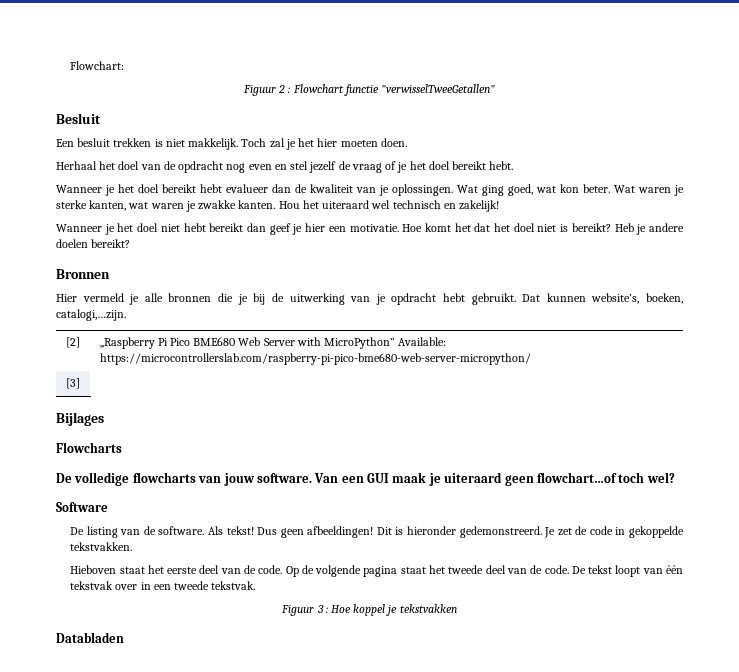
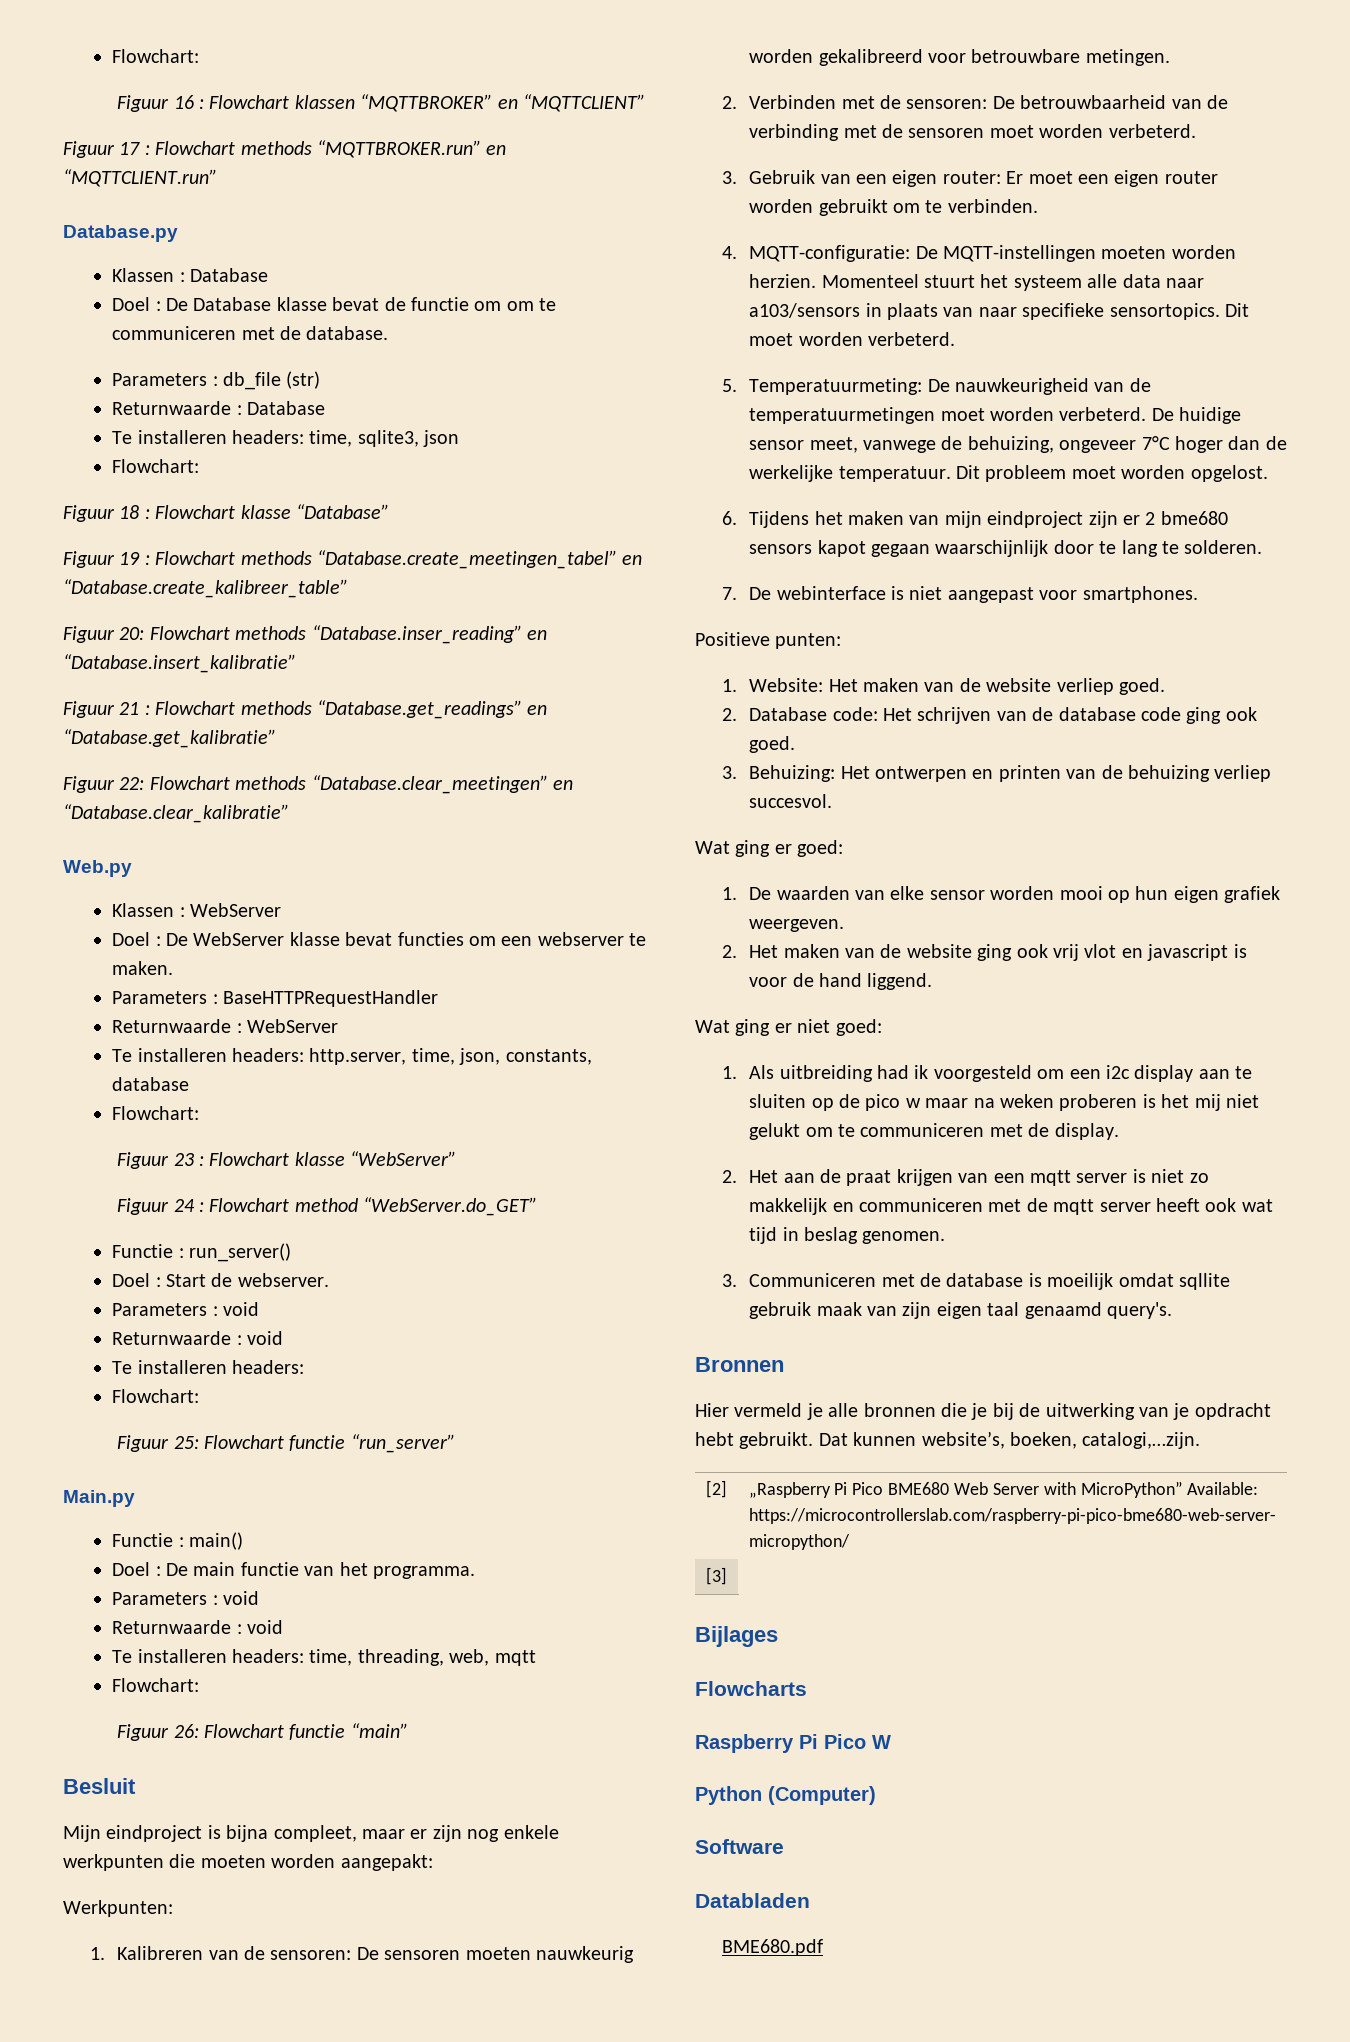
[70,61,125,70] [242,84,496,96] [56,113,101,124] [56,138,407,150] [56,161,514,173] [56,184,684,196] [56,200,500,212] [56,223,684,235] [56,239,131,248] Flowchart: // Figuur 2 : Flowchart functie "verwisselTweeGetallen" // Besluit // Een besluit trekken is niet makkelijk. Toch zal je het hier moeten doen. // Herhaal het doel van de opdracht nog even en stel jezelf de vraag of je het doel bereikt hebt. // Wanneer je het doel bereikt hebt evalueer dan de kwaliteit van je oplossingen. Wat ging goed, wat kon beter. Wat waren je sterke kanten, wat waren je zwakke kanten. Hou het uiteraard wel technisch en zakelijk! // Wanneer je het doel niet hebt bereikt dan geef je hier een motivatie. Hoe komt het dat het doel niet is bereikt? Heb je andere doelen bereikt? -> [112,49,200,63] [117,94,646,112] [63,140,507,158] [63,169,217,187] [63,225,178,242] [112,268,268,282] [112,297,557,311] [112,326,389,340] [112,371,321,390] [112,401,325,415] [112,430,460,447] [112,459,200,473] [63,504,389,522] [63,550,643,569] [63,579,348,598] [63,625,547,644] [63,654,296,673] [63,700,548,719] [63,729,276,748] [63,775,573,794] [63,804,289,823] [63,860,132,877] [112,903,281,917] [112,932,647,946] [112,961,174,975] [112,990,438,1007] [112,1019,338,1033] [112,1048,592,1065] [112,1077,190,1091] [112,1106,200,1120] [117,1151,457,1169] [117,1197,538,1216] [112,1243,291,1262] [112,1273,329,1287] [112,1302,259,1316] [112,1331,283,1345] [112,1360,304,1374] [112,1389,200,1403] [117,1434,455,1453] [63,1490,135,1507] [112,1532,243,1550] [112,1562,475,1579] [112,1591,259,1605] [112,1620,283,1634] [112,1649,536,1666] [112,1678,200,1692] [117,1723,408,1741] [63,1778,136,1794] [63,1825,559,1842] [63,1854,433,1871] [63,1900,173,1917] [90,1946,635,1963] [749,49,1170,66] [722,95,1229,109] [749,124,1196,141] [722,170,1218,187] [749,199,1038,216] [722,245,1236,262] [749,274,1205,291] [749,303,1250,320] [749,332,956,346] [722,378,1151,395] [749,407,1242,424] [749,436,1287,453] [749,465,1268,482] [722,511,1228,528] [749,540,1263,557] [722,586,1198,603] [695,632,842,649] [722,678,1166,695] [722,707,1257,724] [749,736,796,753] [722,765,1272,782] [749,794,833,808] [695,840,844,857] [722,886,1281,903] [749,919,845,932] [722,944,1247,961] [749,973,933,990] [695,1019,882,1036] [722,1065,1253,1082] [749,1094,1260,1111] [749,1123,1119,1140] [722,1169,1209,1186] [749,1198,1273,1215] [749,1227,946,1244] [722,1273,1231,1290] [749,1302,1173,1319] Flowchart: // Figuur 16 : Flowchart klassen “MQTTBROKER” en “MQTTCLIENT” // Figuur 17 : Flowchart methods “MQTTBROKER.run” en “MQTTCLIENT.run” // Database.py // Klassen : Database // Doel : De Database klasse bevat de functie om om te communiceren met de database. // Parameters : db_file (str) // Returnwaarde : Database // Te installeren headers: time, sqlite3, json // Flowchart: // Figuur 18 : Flowchart klasse “Database” // Figuur 19 : Flowchart methods “Database.create_meetingen_tabel” en “Database.create_kalibreer_table” // Figuur 20: Flowchart methods “Database.inser_reading” en “Database.insert_kalibratie” // Figuur 21 : Flowchart methods “Database.get_readings” en “Database.get_kalibratie” // Figuur 22: Flowchart methods “Database.clear_meetingen” en “Database.clear_kalibratie” // Web.py // Klassen : WebServer // Doel : De WebServer klasse bevat functies om een webserver te maken. // Parameters : BaseHTTPRequestHandler // Returnwaarde : WebServer // Te installeren headers: http.server, time, json, constants, database // Flowchart: // Figuur 23 : Flowchart klasse “WebServer” // Figuur 24 : Flowchart method “WebServer.do_GET” // Functie : run_server() // Doel : Start de webserver. // Parameters : void // Returnwaarde : void // Te installeren headers: // Flowchart: // Figuur 25: Flowchart functie “run_server” // Main.py // Functie : main() // Doel : De main functie van het programma. // Parameters : void // Returnwaarde : void // Te installeren headers: time, threading, web, mqtt // Flowchart: // Figuur 26: Flowchart functie “main” // Besluit // Mijn eindproject is bijna compleet, maar er zijn nog enkele werkpunten die moeten worden aangepakt: // Werkpunten: // 1. Kalibreren van de sensoren: De sensoren moeten nauwkeurig worden gekalibreerd voor betrouwbare metingen. // 2. Verbinden met de sensoren: De betrouwbaarheid van de verbinding met de sensoren moet worden verbeterd. // 3. Gebruik van een eigen router: Er moet een eigen router worden gebruikt om te verbinden. // 4. MQTT-configuratie: De MQTT-instellingen moeten worden herzien. Momenteel stuurt het systeem alle data naar a103/sensors in plaats van naar specifieke sensortopics. Dit moet worden verbeterd. // 5. Temperatuurmeting: De nauwkeurigheid van de temperatuurmetingen moet worden verbeterd. De huidige sensor meet, vanwege de behuizing, ongeveer 7°C hoger dan de werkelijke temperatuur. Dit probleem moet worden opgelost. // 6. Tijdens het maken van mijn eindproject zijn er 2 bme680 sensors kapot gegaan waarschijnlijk door te lang te solderen. // 7. De webinterface is niet aangepast voor smartphones. // Positieve punten: // 1. Website: Het maken van de website verliep goed. // 2. Database code: Het schrijven van de database code ging ook goed. // 3. Behuizing: Het ontwerpen en printen van de behuizing verliep succesvol. // Wat ging er goed: // 1. De waarden van elke sensor worden mooi op hun eigen grafiek weergeven. // 2. Het maken van de website ging ook vrij vlot en javascript is voor de hand liggend. // Wat ging er niet goed: // 1. Als uitbreiding had ik voorgesteld om een i2c display aan te sluiten op de pico w maar na weken proberen is het mij niet gelukt om te communiceren met de display. // 2. Het aan de praat krijgen van een mqtt server is niet zo makkelijk en communiceren met de mqtt server heeft ook wat tijd in beslag genomen. // 3. Communiceren met de database is moeilijk omdat sqllite gebruik maak van zijn eigen taal genaamd query's.
[56,472,675,486] [56,502,108,512] [70,526,684,538] [70,542,133,551] [70,565,683,577] [70,581,256,590] [281,604,457,616] [56,632,124,643] De volledige flowcharts van jouw software. Van een GUI maak je uiteraard geen flowchart…of toch wel? // Software // De listing van de software. Als tekst! Dus geen afbeeldingen! Dit is hieronder gedemonstreerd. Je zet de code in gekoppelde tekstvakken. // Hieboven staat het eerste deel van de code. Op de volgende pagina staat het tweede deel van de code. De tekst loopt van één tekstvak over in een tweede tekstvak. // Figuur 3 : Hoe koppel je tekstvakken // Databladen -> [695,1734,891,1753] [695,1786,876,1805] [695,1839,784,1854] [695,1893,810,1908] [722,1939,824,1956] Raspberry Pi Pico W // Python (Computer) // Software // Databladen // BME680.pdf

